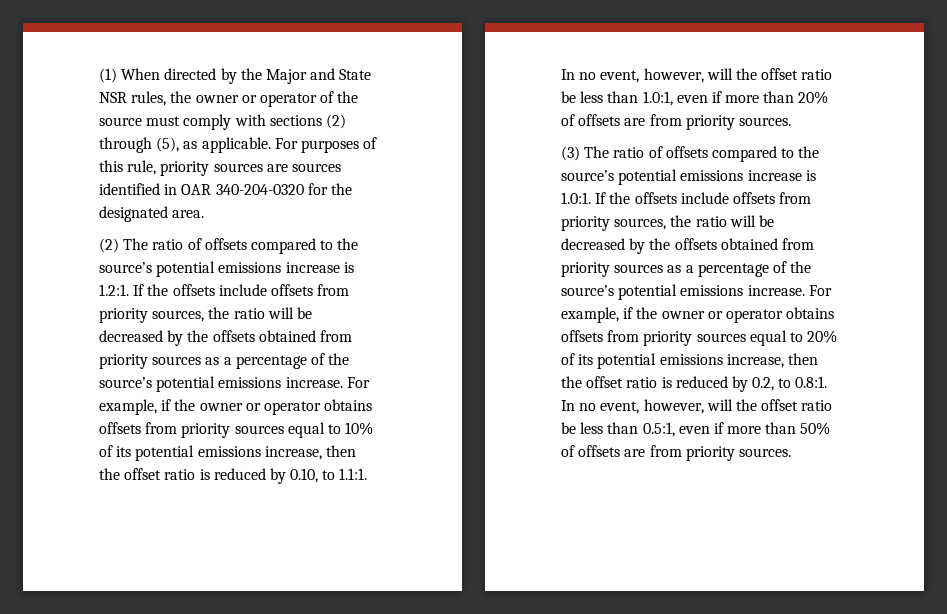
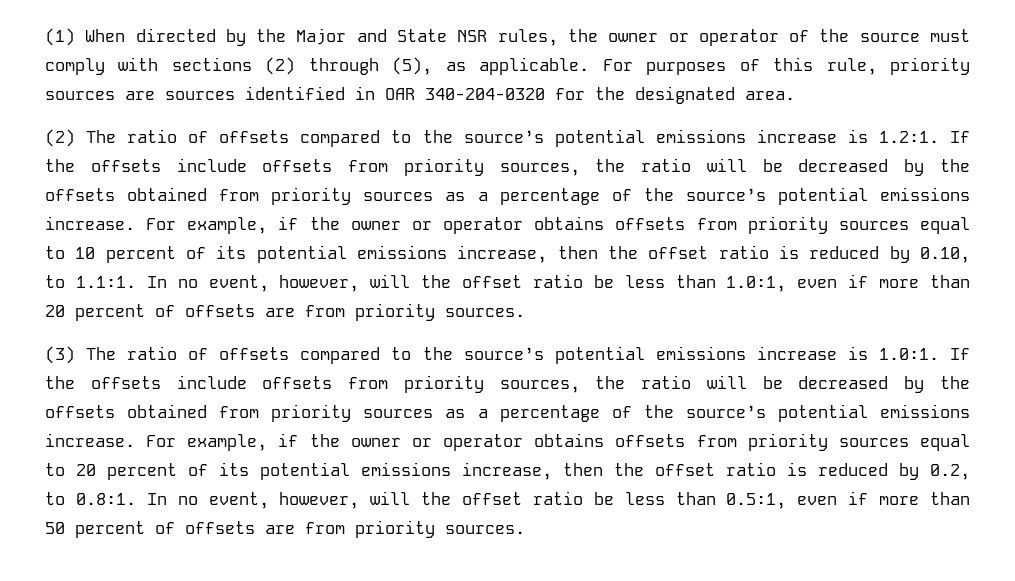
[345,422,374,435] 10% -> [75,246,176,263] 10 percent
[798,91,829,104] 20% -> [45,304,145,321] 20 percent
[807,330,838,343] 20% -> [76,463,177,480] 20 percent
[800,422,831,435] 50% -> [45,521,145,538] 50 percent

